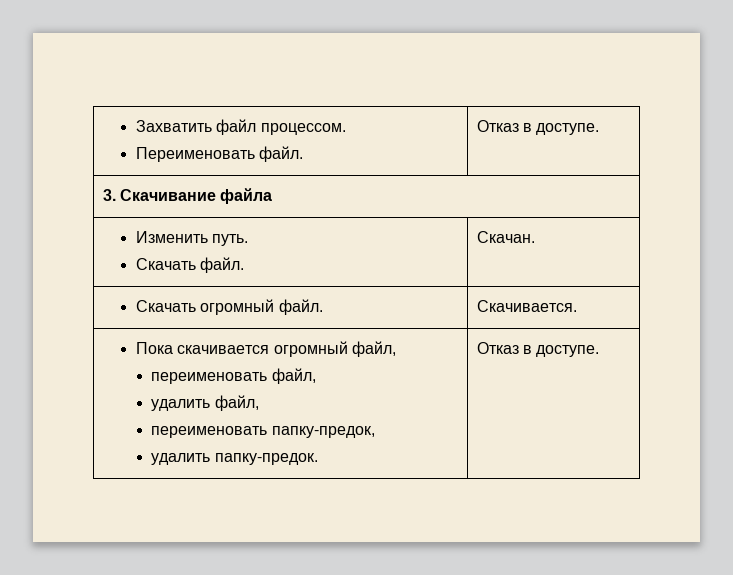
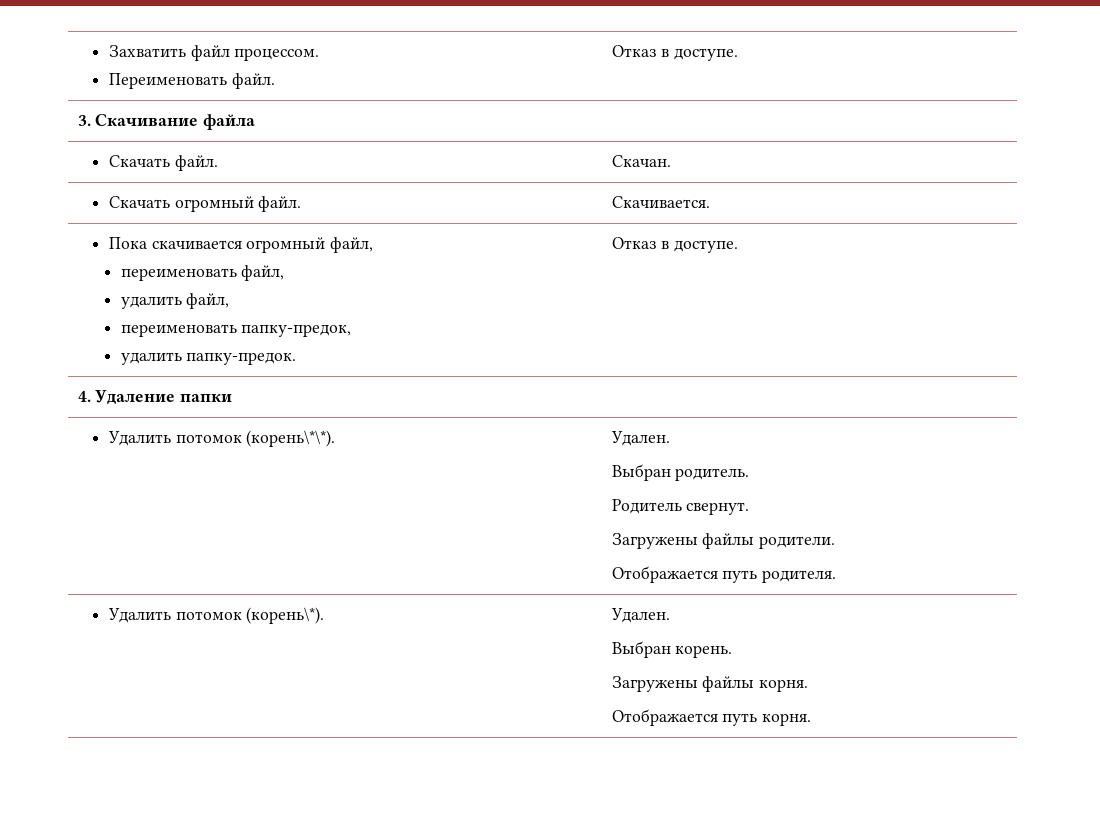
[135,231,249,246] Изменить путь. // -> (256, 122) none
(600, 351) none -> [77,390,233,405] [107,430,336,447] [610,431,670,446] [611,464,750,481] [611,499,750,515] [611,533,836,549] [611,566,837,583] [107,607,325,624] [610,608,670,623] [611,641,733,658] [611,676,809,692] [611,709,812,726] // 4. Удаление папки // Удалить потомок (корень\*\*). | Удален. // Выбран родитель. // Родитель свернут. // Загружены файлы родители. // Отображается путь родителя. // Удалить потомок (корень\*). | Удален. // Выбран корень. // Загружены файлы корня. // Отображается путь корня.

